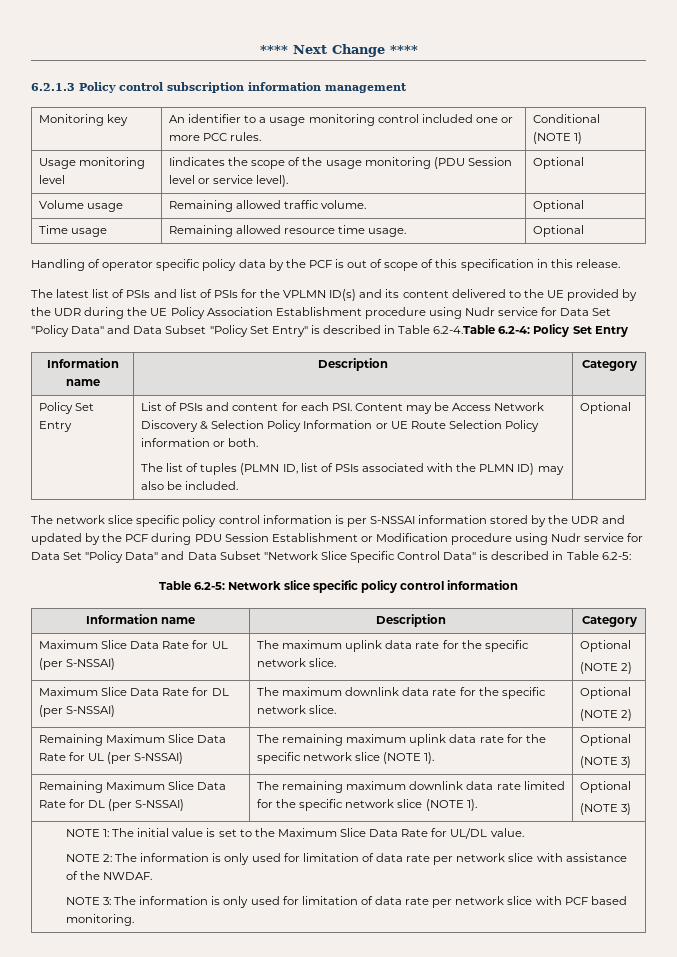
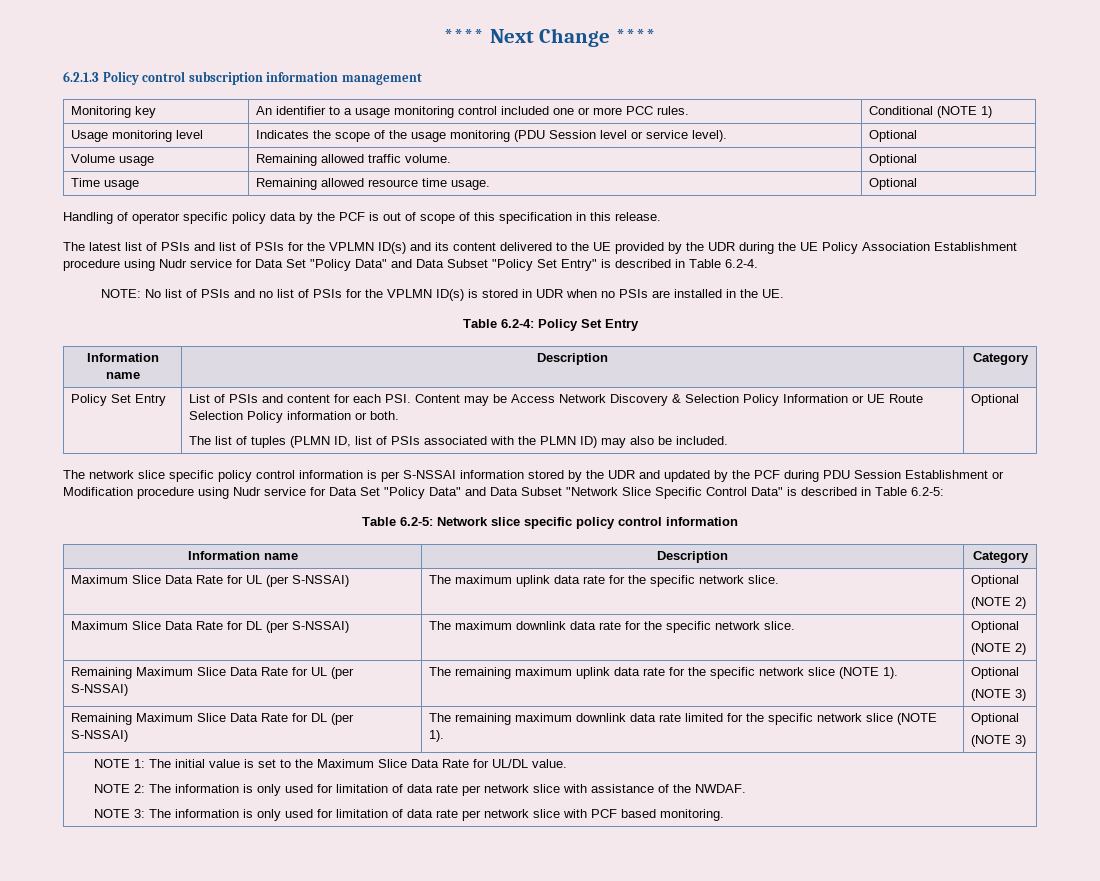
[169,157,226,166] Iindicates -> [256,130,310,139] Indicates
[433,325,496,334] 6.2-4.Table -> [725,259,758,268] [100,289,784,301] [462,319,497,328] 6.2-4. // NOTE: No list of PSIs and no list of PSIs for the VPLMN ID(s) is stored in UDR when no PSIs are installed in the UE. // Table

